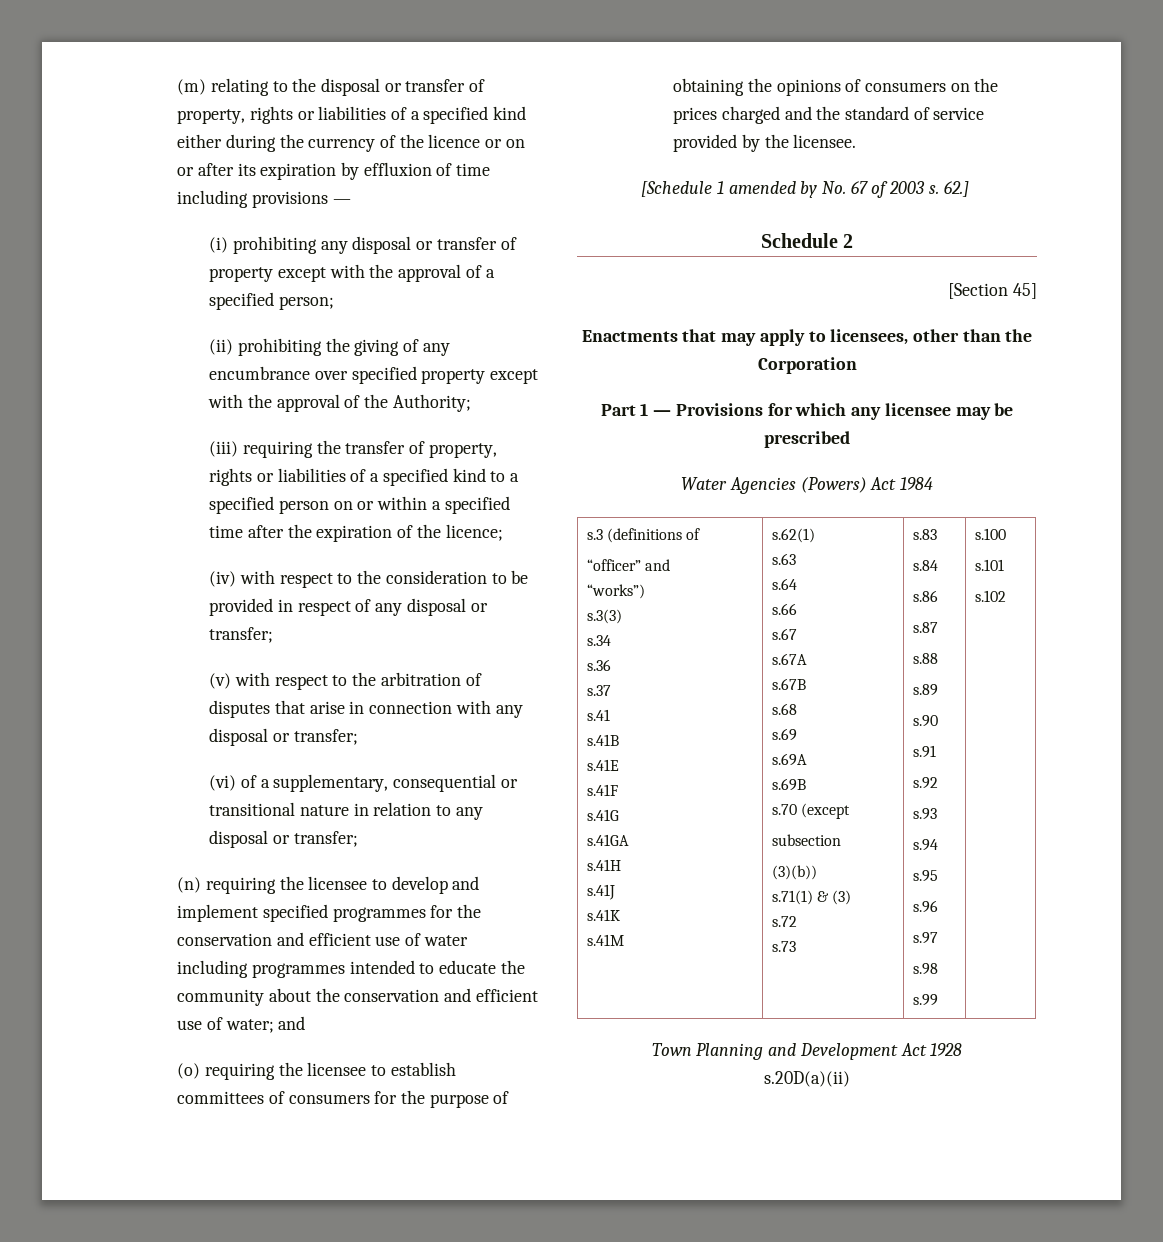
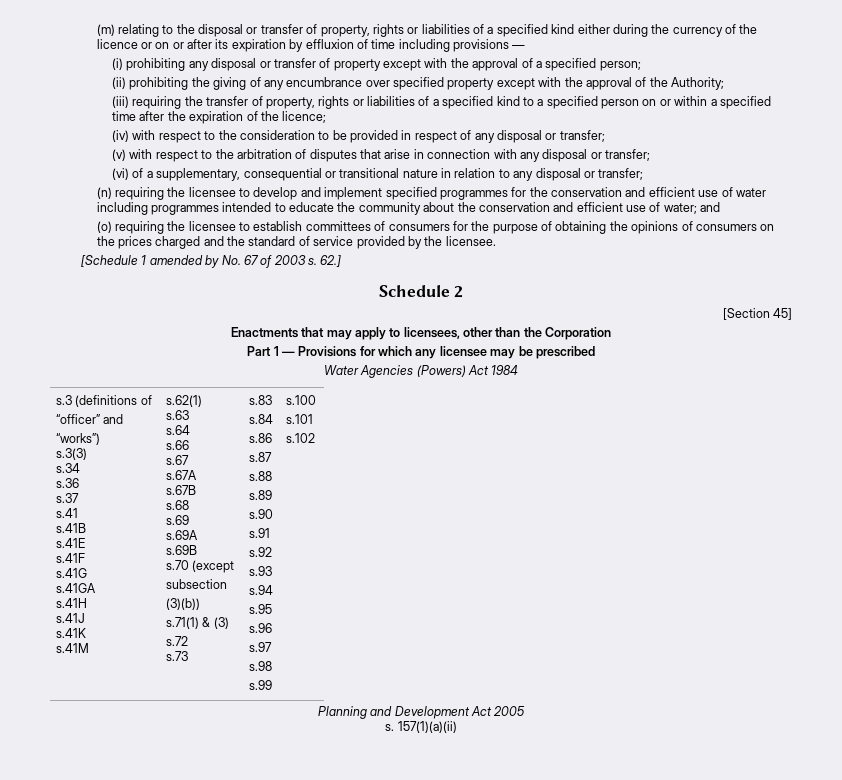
[651,1043,692,1056] Town -> (316, 438) none
[930,1043,963,1056] [764,1071,850,1087] 1928 // s.20D(a)(ii) -> [493,706,526,716] [385,721,457,733] 2005 // s. 157(1)(a)(ii)

